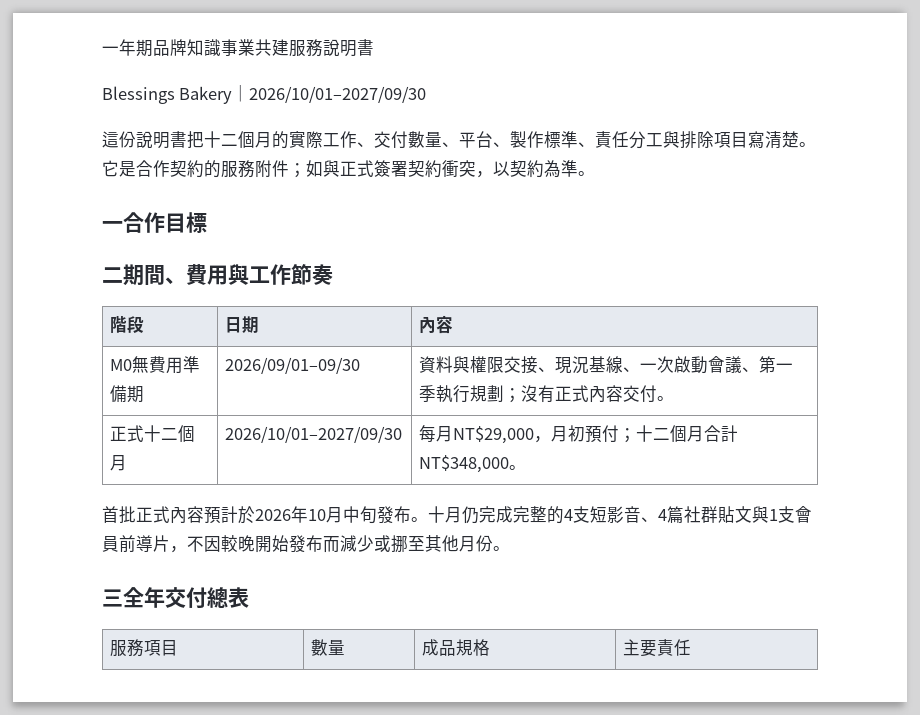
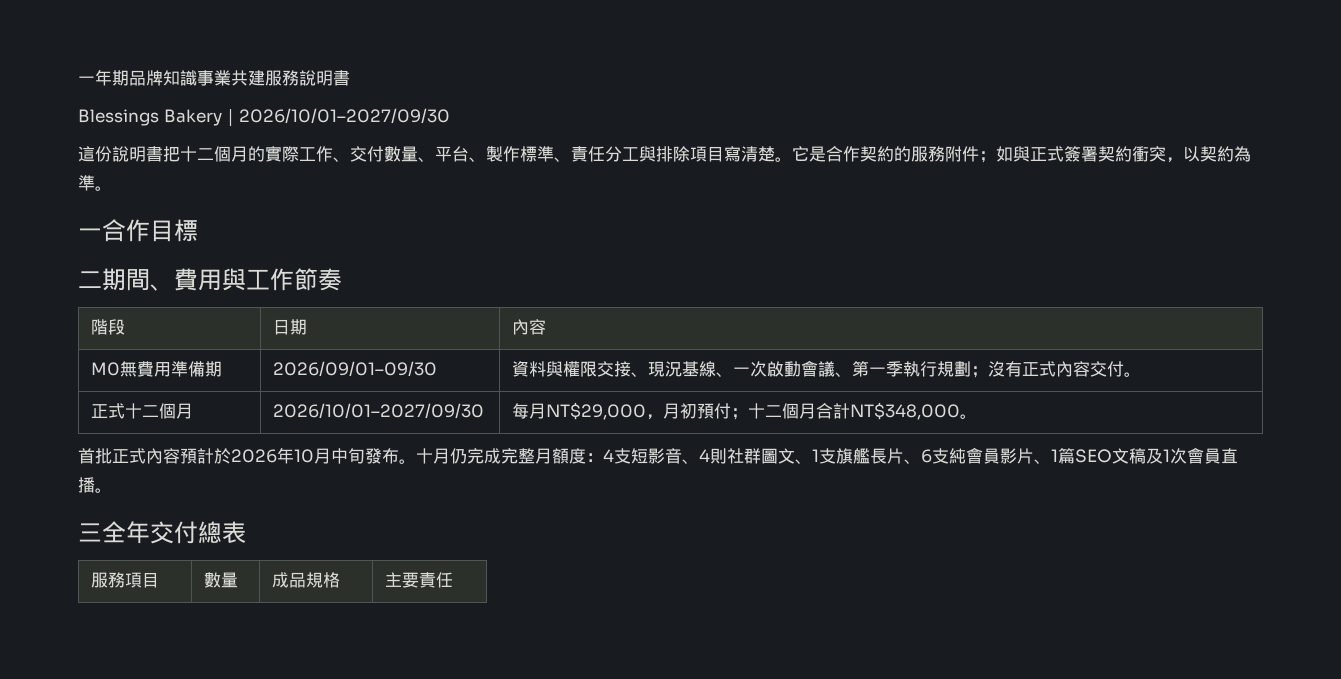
[547,506,564,524] 的 -> [535,448,603,464] 月額度：
[667,506,812,523] [102,535,493,553] 篇社群貼文與1支會員前導片，不因較晚開始發布而減少或挪至其他月份 -> [710,447,1238,464] [78,477,95,493] 則社群圖文、1支旗艦長片、6支純會員影片、1篇SEO文稿及1次會員直播

